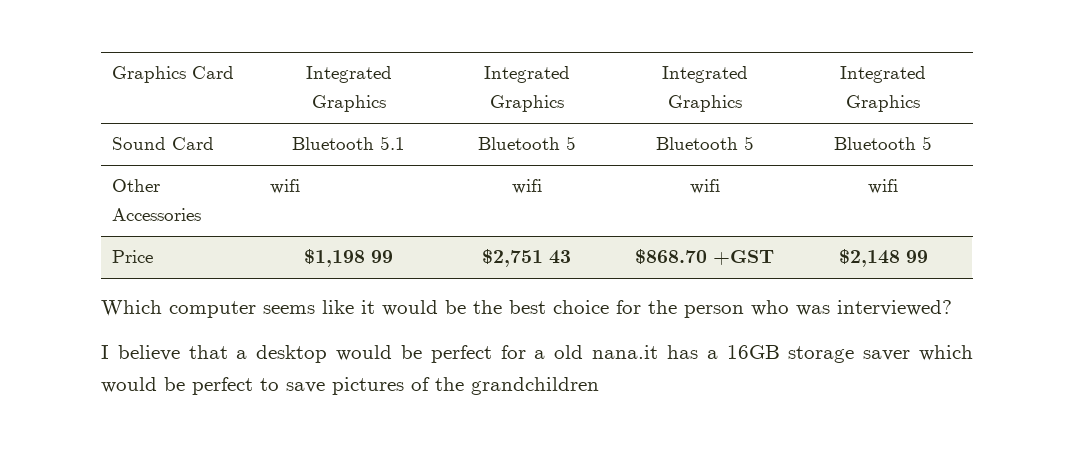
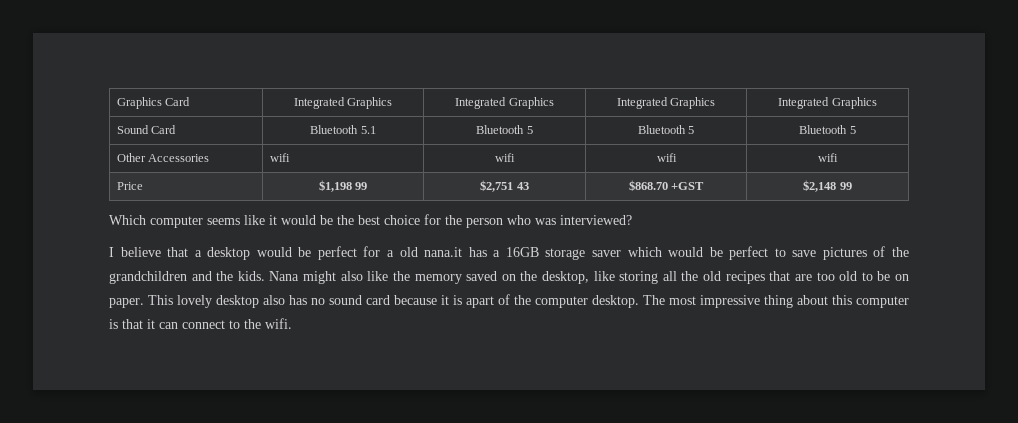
(599, 386) none -> [191,271,910,284] [109,294,909,308] [109,318,292,329] and the kids. Nana might also like the memory saved on the desktop, like storing all the old recipes that are too old to be on paper. This lovely desktop also has no sound card because it is apart of the computer desktop. The most impressive thing about this computer is that it can connect to the wifi.

